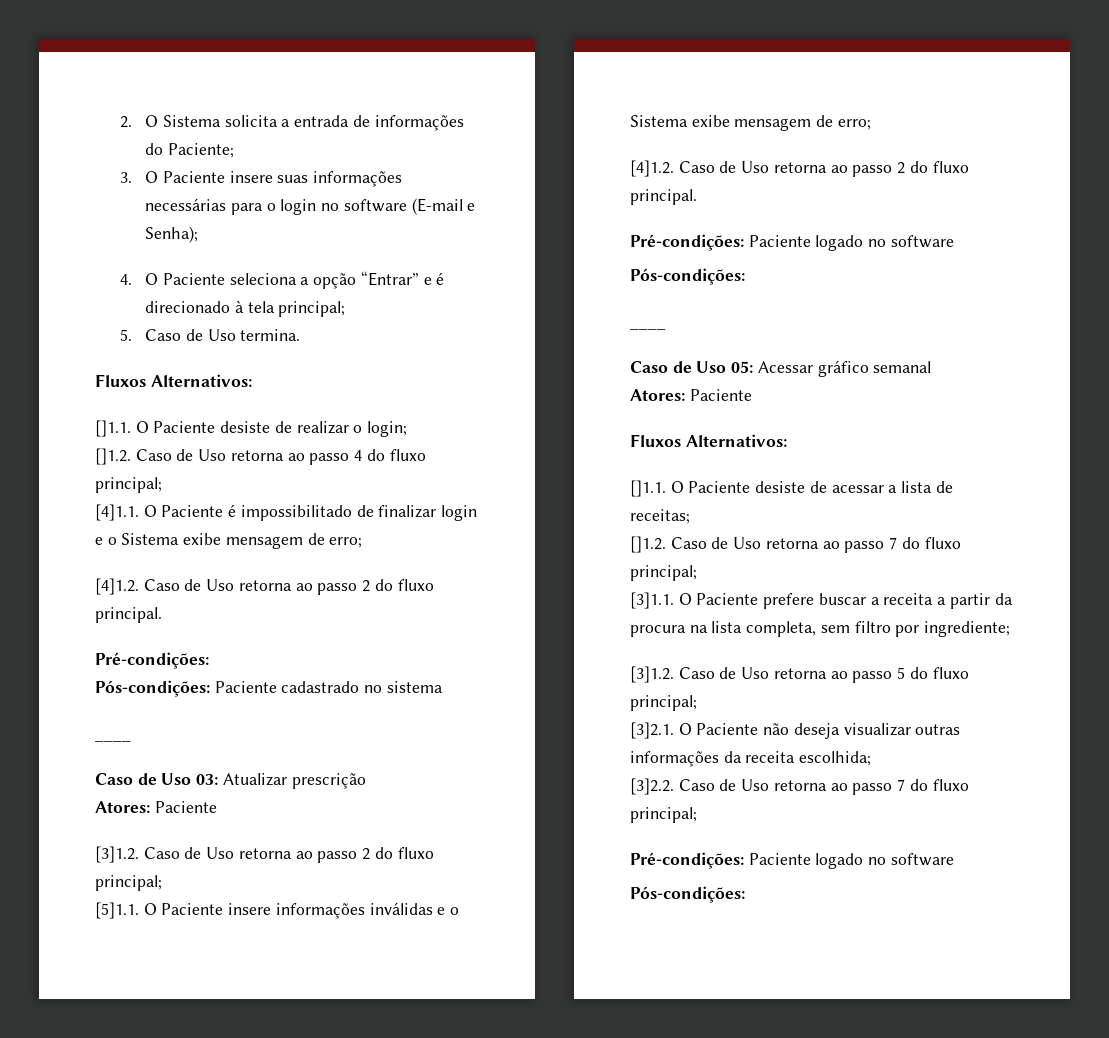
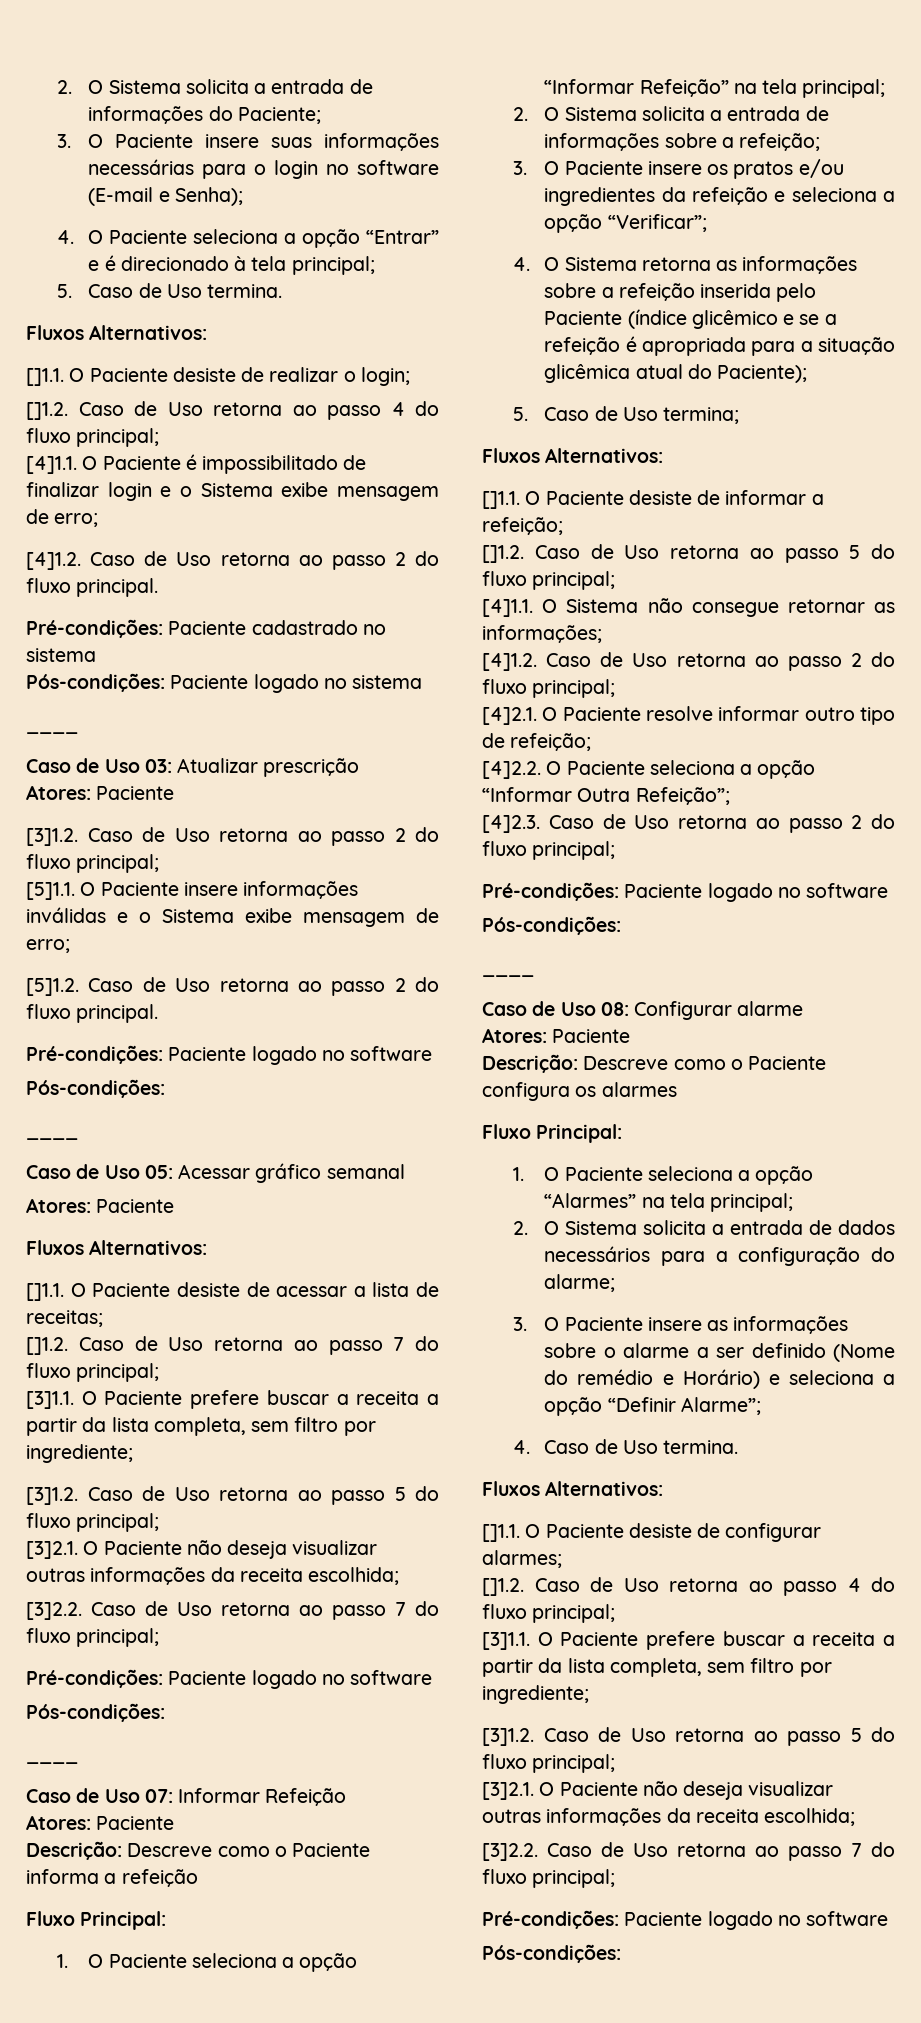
(209, 660) none -> [168,620,386,635] [26,648,96,662] Paciente cadastrado no sistema
[281,681,360,693] cadastrado -> [253,674,319,693] logado
[630,160,674,177] [4]1.2. -> [26,978,79,996] [5]1.2.
[630,625,708,637] procura na -> (107, 1424) none
(745, 894) none -> [26,1761,78,1764] [26,1788,347,1806] [26,1815,175,1830] [26,1841,371,1860] [26,1869,198,1887] [26,1911,167,1930] [57,1953,358,1972] [544,79,886,98] [513,106,829,121] [544,133,821,151] [513,159,844,179] [544,187,895,206] [544,214,707,233] [513,256,858,274] [544,283,817,302] [544,309,837,329] [544,336,895,356] [544,364,808,383] [513,406,740,424] [482,448,664,463] [482,490,824,509] [482,517,563,535] [482,544,895,563] [482,571,616,590] [482,598,895,617] [482,625,602,643] [482,652,895,671] [482,679,616,698] [482,706,895,725] [482,733,592,751] [482,760,816,779] [482,787,730,805] [482,814,895,833] [482,841,616,860] [482,882,889,902] [482,916,621,935] [482,974,534,977] [482,1001,804,1020] [482,1028,631,1043] [482,1054,827,1073] [482,1082,677,1101] [482,1124,623,1143] [513,1166,814,1185] [544,1193,794,1212] [513,1220,895,1235] [544,1246,895,1266] [544,1274,616,1292] [513,1316,849,1334] [544,1343,895,1362] [544,1369,895,1389] [544,1397,761,1416] [513,1439,739,1454] [482,1481,664,1496] [482,1523,822,1542] [482,1550,562,1568] [482,1577,895,1596] [482,1604,616,1623] [482,1631,895,1650] [482,1658,832,1677] [482,1685,589,1704] [482,1727,895,1746] [482,1754,616,1773] [482,1781,834,1800] [482,1808,856,1826] [482,1842,895,1861] [482,1869,616,1888] [482,1910,889,1930] [482,1944,621,1963] // ____ // Caso de Uso 07: Informar Refeição // Atores: Paciente // Descrição: Descreve como o Paciente informa a refeição // Fluxo Principal: // 1. O Paciente seleciona a opção “Informar Refeição” na tela principal; // 2. O Sistema solicita a entrada de informações sobre a refeição; // 3. O Paciente insere os pratos e/ou ingredientes da refeição e seleciona a opção “Verificar”; // 4. O Sistema retorna as informações sobre a refeição inserida pelo Paciente (índice glicêmico e se a refeição é apropriada para a situação glicêmica atual do Paciente); // 5. Caso de Uso termina; // Fluxos Alternativos: // []1.1. O Paciente desiste de informar a refeição; // []1.2. Caso de Uso retorna ao passo 5 do fluxo principal; // [4]1.1. O Sistema não consegue retornar as informações; // [4]1.2. Caso de Uso retorna ao passo 2 do fluxo principal; // [4]2.1. O Paciente resolve informar outro tipo de refeição; // [4]2.2. O Paciente seleciona a opção “Informar Outra Refeição”; // [4]2.3. Caso de Uso retorna ao passo 2 do fluxo principal; // Pré-condições: Paciente logado no software // Pós-condições: // ____ // Caso de Uso 08: Configurar alarme // Atores: Paciente // Descrição: Descreve como o Paciente configura os alarmes // Fluxo Principal: // 1. O Paciente seleciona a opção “Alarmes” na tela principal; // 2. O Sistema solicita a entrada de dados necessários para a configuração do alarme; // 3. O Paciente insere as informações sobre o alarme a ser definido (Nome do remédio e Horário) e seleciona a opção “Definir Alarme”; // 4. Caso de Uso termina. // Fluxos Alternativos: // []1.1. O Paciente desiste de configurar alarmes; // []1.2. Caso de Uso retorna ao passo 4 do fluxo principal; // [3]1.1. O Paciente prefere buscar a receita a partir da lista completa, sem filtro por ingrediente; // [3]1.2. Caso de Uso retorna ao passo 5 do fluxo principal; // [3]2.1. O Paciente não deseja visualizar outras informações da receita escolhida; // [3]2.2. Caso de Uso retorna ao passo 7 do fluxo principal; // Pré-condições: Paciente logado no software // Pós-condições:

